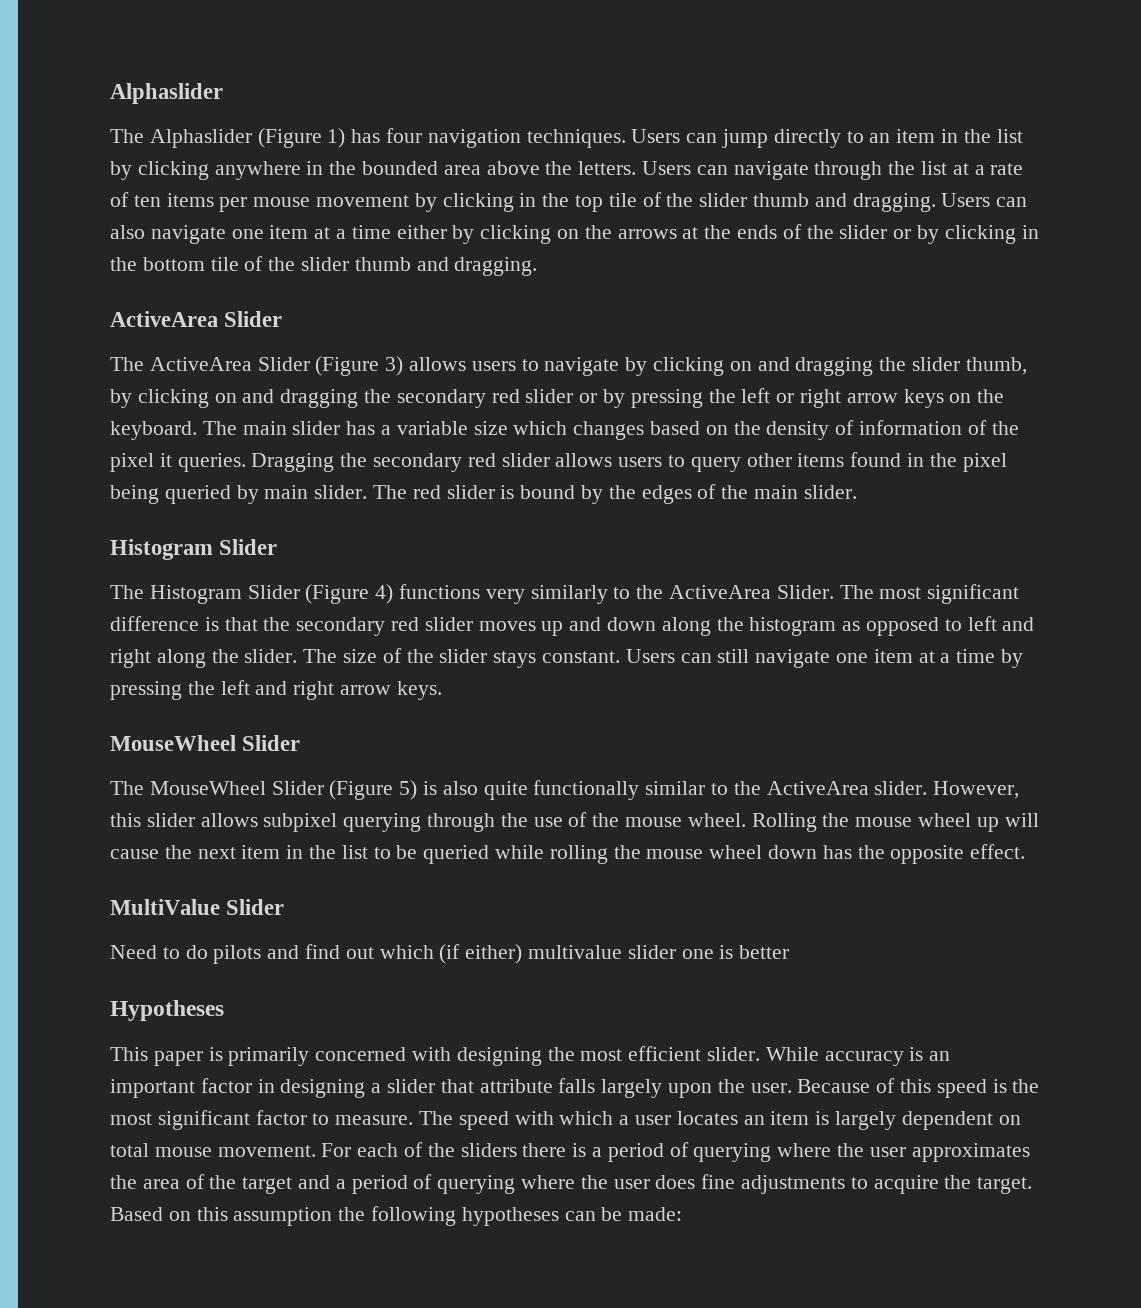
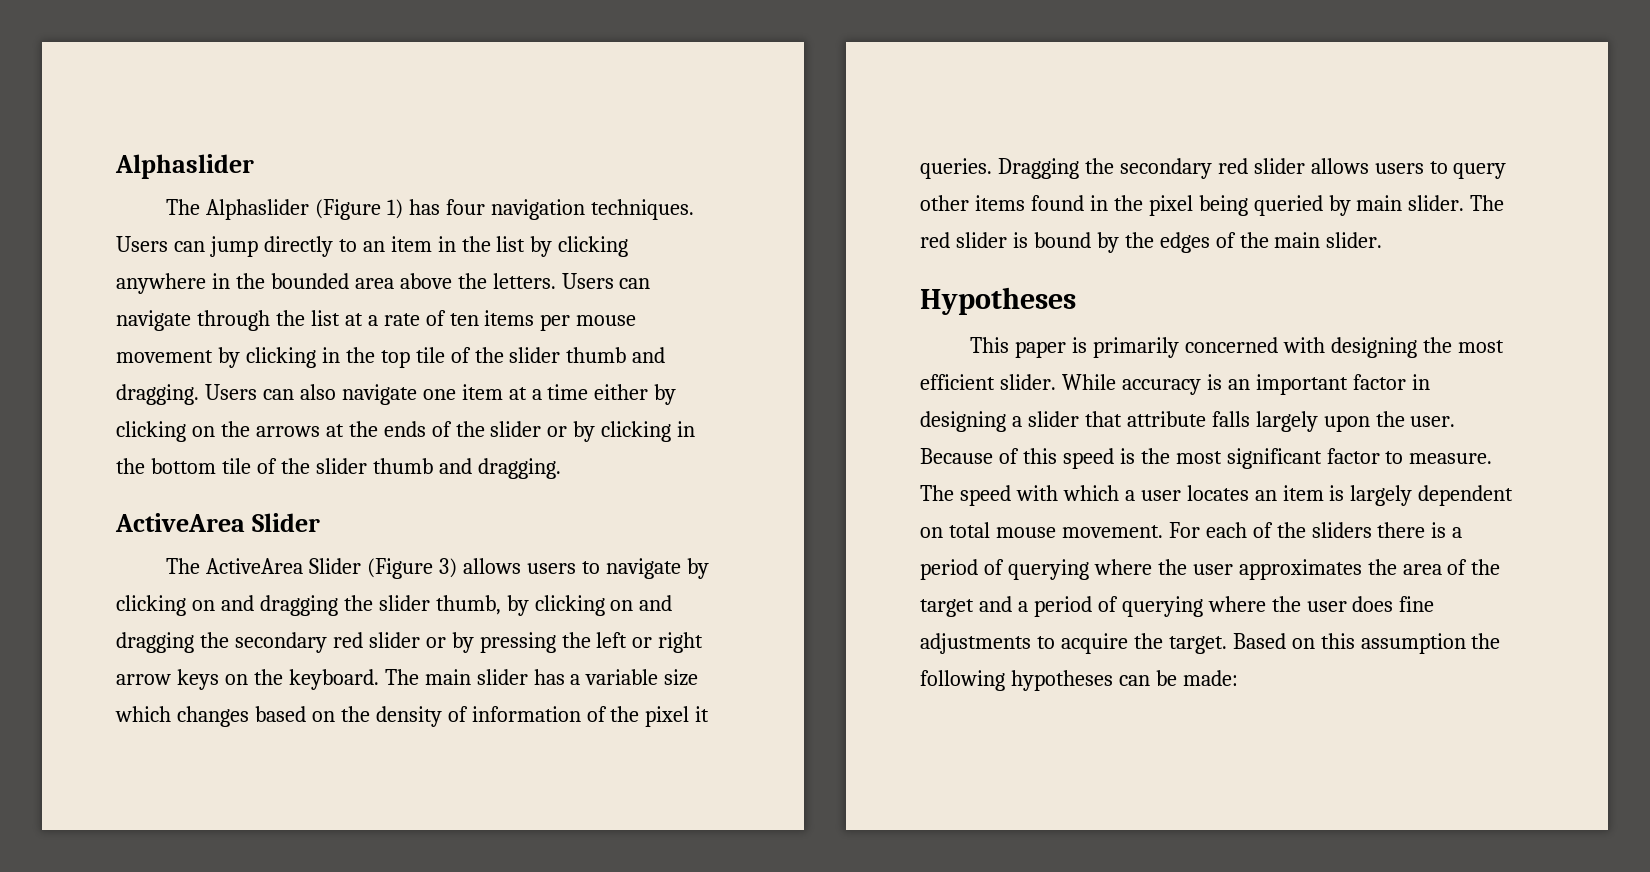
[110,539,278,560] [110,584,1020,604] [110,616,1035,636] [110,648,1024,668] [110,680,442,700] [110,735,301,751] [110,780,1020,800] [110,812,1039,832] [110,844,1026,864] [110,899,285,915] [110,944,790,964] // Histogram Slider // The Histogram Slider (Figure 4) functions very similarly to the ActiveArea Slider. The most significant difference is that the secondary red slider moves up and down along the histogram as opposed to left and right along the slider. The size of the slider stays constant. Users can still navigate one item at a time by pressing the left and right arrow keys. // MouseWheel Slider // The MouseWheel Slider (Figure 5) is also quite functionally similar to the ActiveArea slider. However, this slider allows subpixel querying through the use of the mouse wheel. Rolling the mouse wheel up will cause the next item in the list to be queried while rolling the mouse wheel down has the opposite effect. // MultiValue Slider // Need to do pilots and find out which (if either) multivalue slider one is better -> (1383, 240) none

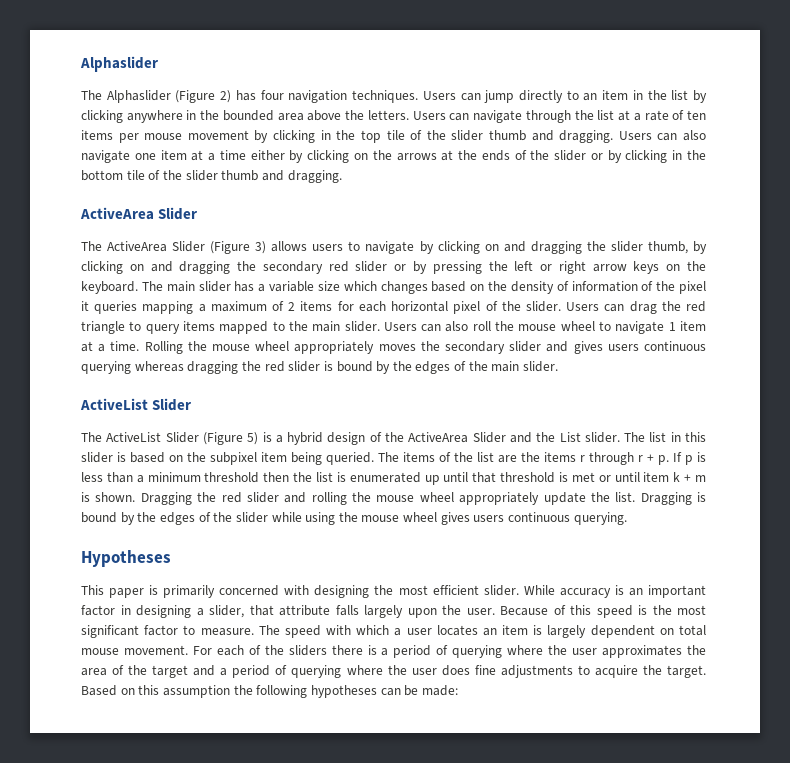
[387,199,404,219] 1) -> [220,90,232,103] 2)
[920,158,1507,179] [920,195,1505,216] queries. Dragging the secondary red slider allows users to query other items found in the pixel being queried by main slider. The -> [94,301,706,314] [81,321,706,334] [81,341,706,354] [81,361,261,374] queries mapping a maximum of 2 items for each horizontal pixel of the slider. Users can drag the red triangle to query items mapped to the main slider. Users can also roll the mouse wheel to navigate 1 item at a time. Rolling the mouse wheel appropriately moves the secondary slider and gives users continuous querying whereas dragging the
(1383, 240) none -> [80,398,192,411] [81,432,706,445] [81,452,706,465] [81,472,706,485] [81,492,706,505] [81,512,627,525] // ActiveList Slider // The ActiveList Slider (Figure 5) is a hybrid design of the ActiveArea Slider and the List slider. The list in this slider is based on the subpixel item being queried. The items of the list are the items r through r + p. If p is less than a minimum threshold then the list is enumerated up until that threshold is met or until item k + m is shown. Dragging the red slider and rolling the mouse wheel appropriately update the list. Dragging is bound by the edges of the slider while using the mouse wheel gives users continuous querying.
[1027,411,1079,427] slider -> [209,605,244,618] slider,

